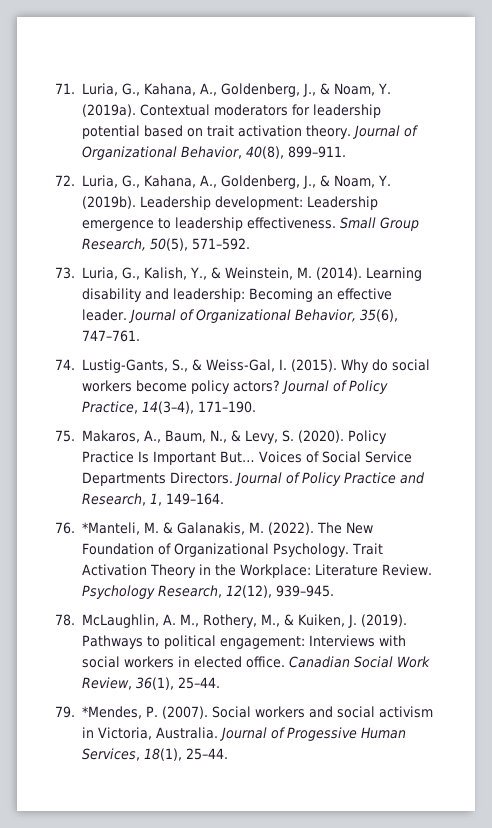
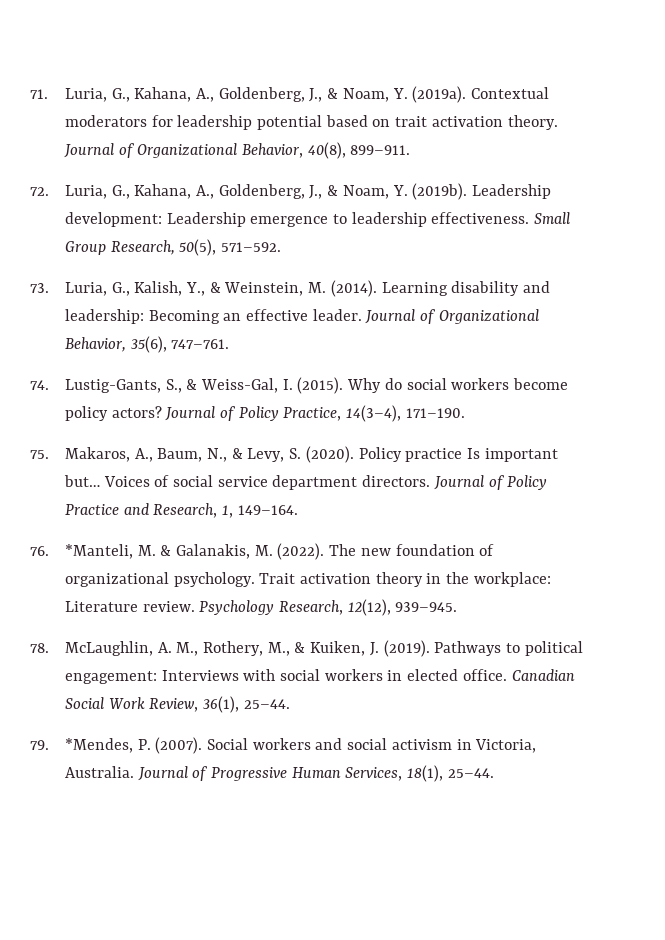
[81,451,412,465] [81,472,233,486] Practice Is Important But… Voices of Social Service Departments Directors. -> [405,448,558,462] [63,475,431,490] practice Is important but… Voices of social service department directors.
[345,522,373,534] [81,543,383,557] [81,564,432,578] New Foundation of Organizational Psychology. Trait Activation Theory in the Workplace: Literature Review. -> [360,544,495,556] [64,572,551,587] [64,601,195,612] new foundation of organizational psychology. Trait activation theory in the workplace: Literature review.
[286,727,357,741] Progessive -> [211,767,288,781] Progressive

